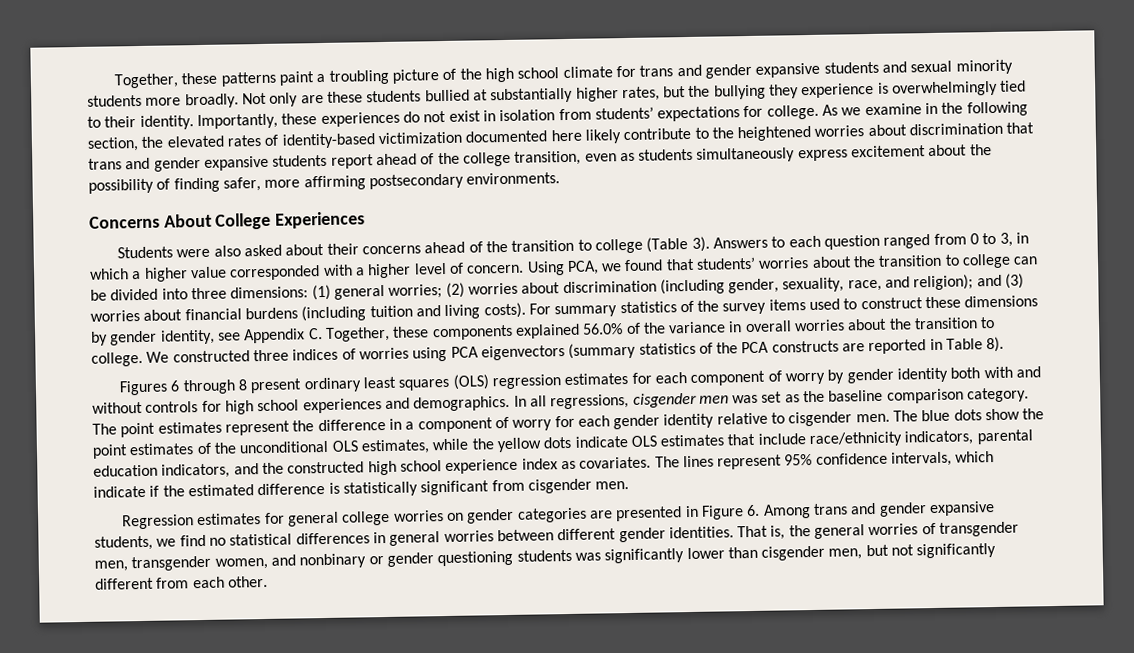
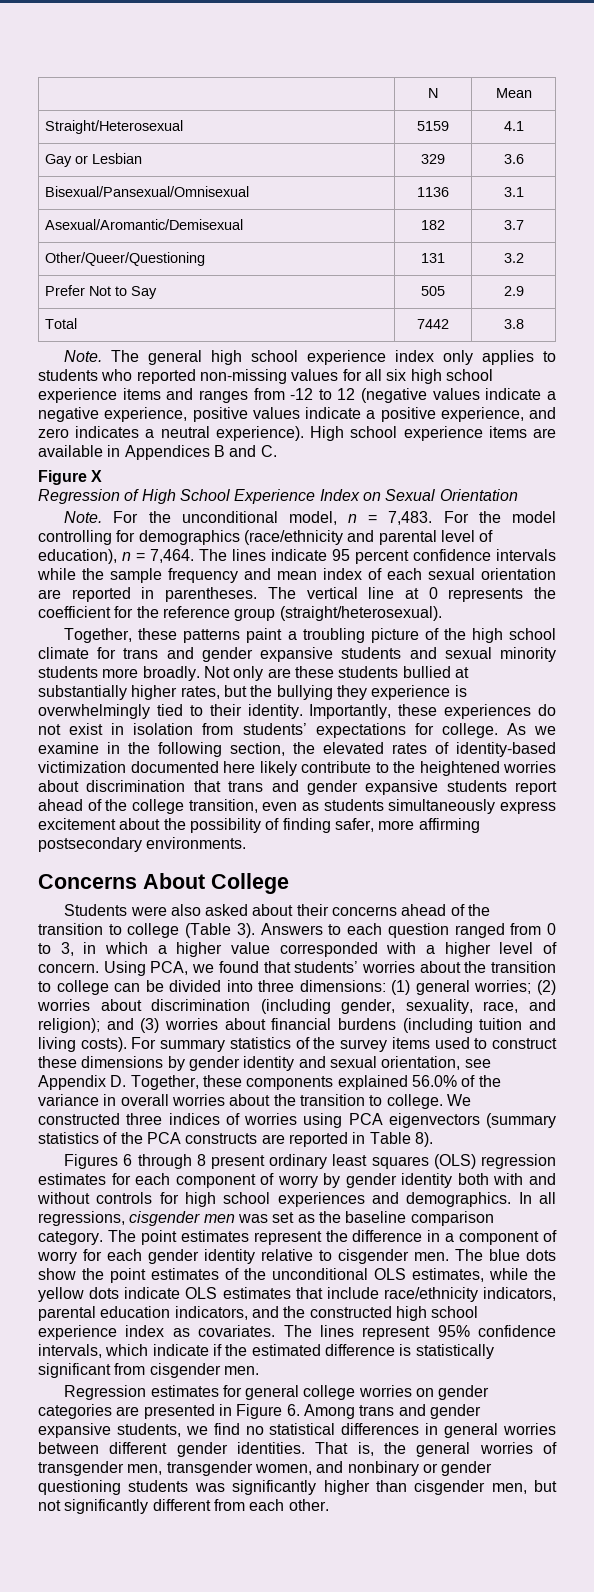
(114, 81) none -> [428,88,438,98] [495,88,532,98] [45,120,184,134] [417,121,449,131] [503,121,524,131] [45,153,143,167] [421,154,445,164] [503,154,524,164] [45,186,250,197] [417,187,449,197] [503,187,524,197] [45,219,244,230] [421,220,445,230] [503,220,524,230] [45,252,206,266] [421,253,445,263] [503,253,524,263] [45,285,158,299] [421,286,445,296] [503,286,524,296] [45,318,78,329] [417,319,449,329] [503,319,524,329] [64,350,556,365] [38,369,493,384] [38,388,556,403] [38,407,556,422] [38,426,556,441] [38,445,277,460] [38,470,103,485] [38,489,518,504] [64,511,556,525] [38,530,494,545] [38,549,556,564] [37,568,556,583] [38,587,556,602] [38,606,442,621] | N | Mean // Straight/Heterosexual | 5159 | 4.1 // Gay or Lesbian | 329 | 3.6 // Bisexual/Pansexual/Omnisexual | 1136 | 3.1 // Asexual/Aromantic/Demisexual | 182 | 3.7 // Other/Queer/Questioning | 131 | 3.2 // Prefer Not to Say | 505 | 2.9 // Total | 7442 | 3.8 // Note. The general high school experience index only applies to students who reported non-missing values for all six high school experience items and ranges from -12 to 12 (negative values indicate a negative experience, positive values indicate a positive experience, and zero indicates a neutral experience). High school experience items are available in Appendices B and C. // Figure X // Regression of High School Experience Index on Sexual Orientation // Note. For the unconditional model, n = 7,483. For the model controlling for demographics (race/ethnicity and parental level of education), n = 7,464. The lines indicate 95 percent confidence intervals while the sample frequency and mean index of each sexual orientation are reported in parentheses. The vertical line at 0 represents the coefficient for the reference group (straight/heterosexual). //
[275,211,366,229] Experiences -> (289, 883) none
[160,329,215,345] identity, -> [243,1056,461,1071] identity and sexual orientation,
[307,328,323,340] C. -> [110,1075,127,1087] D.
[686,547,725,560] lower -> [323,1480,370,1495] higher

